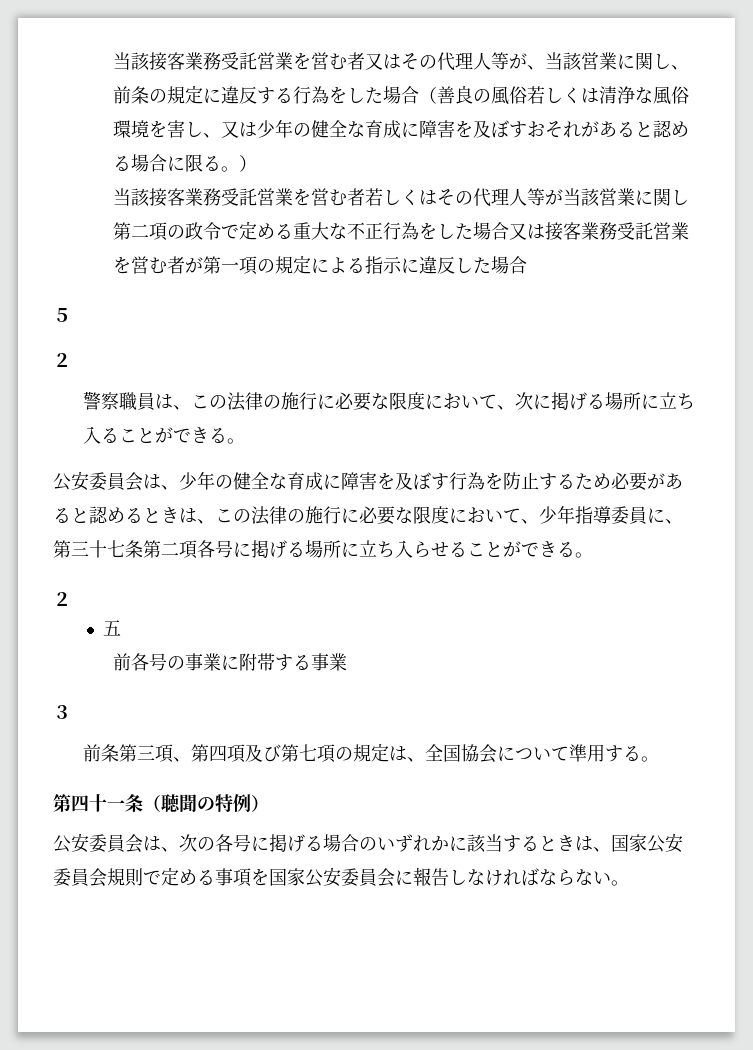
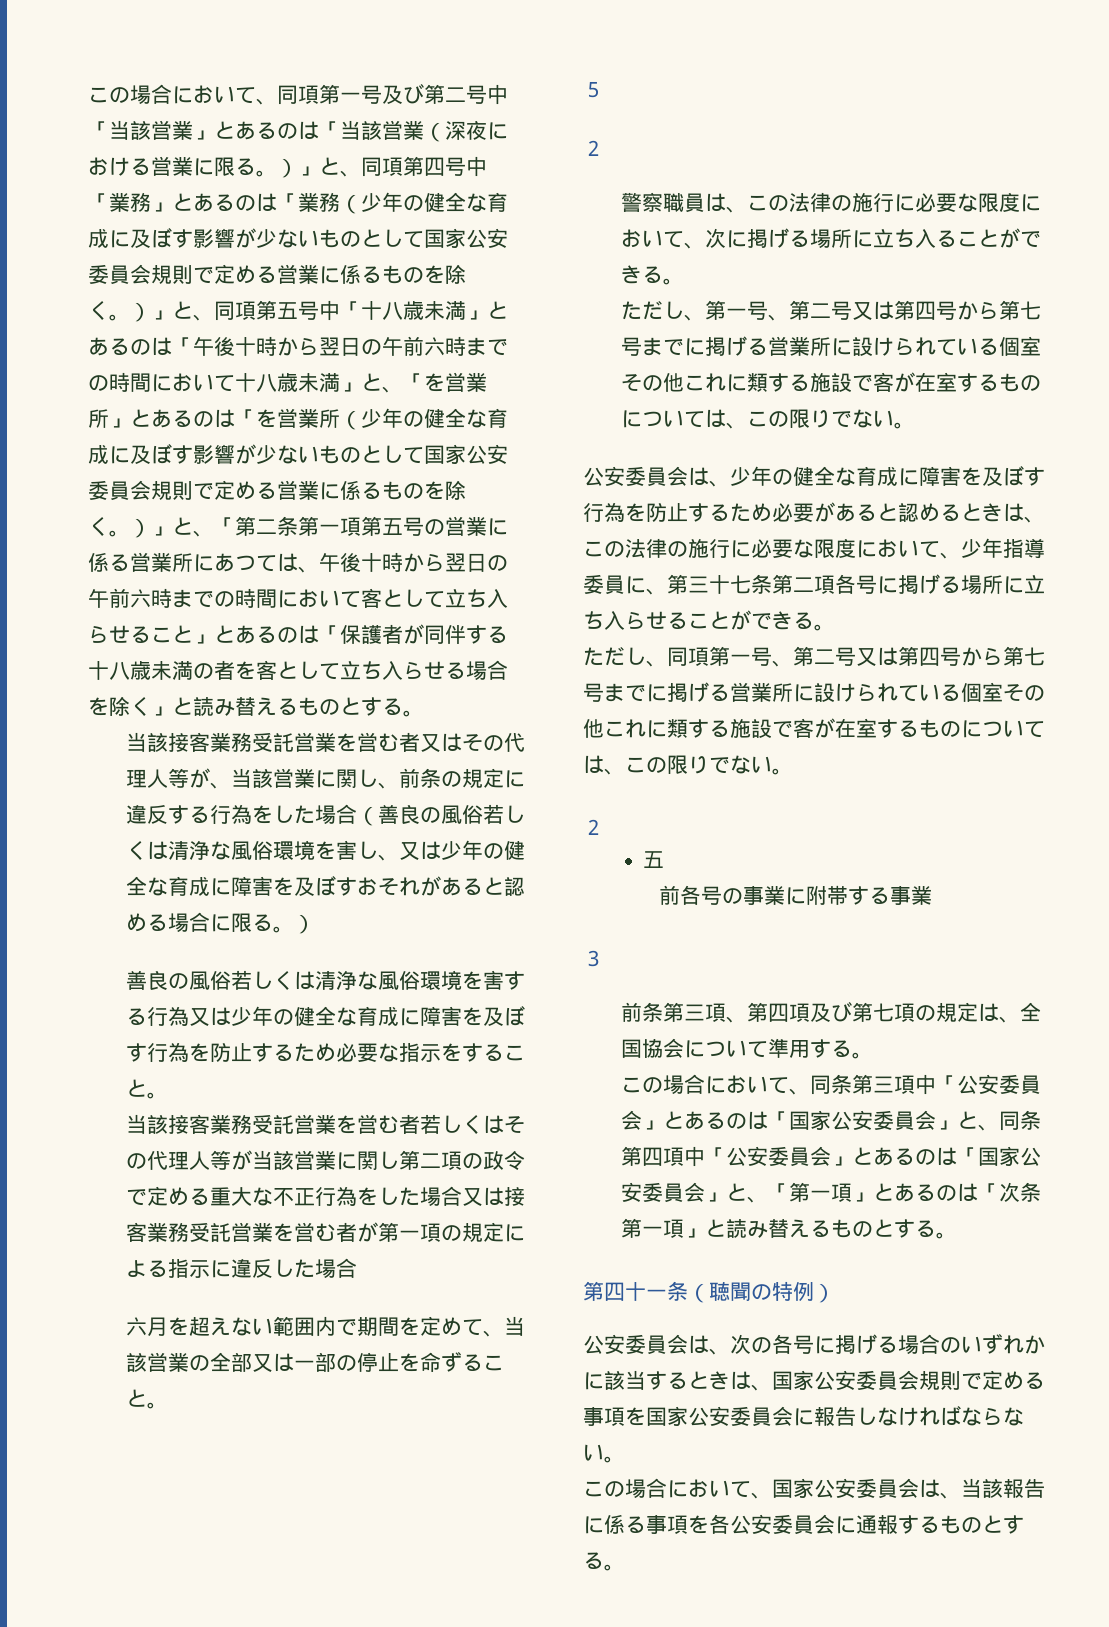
(113, 61) none -> [87,84,508,105] [87,120,508,142] [87,156,487,178] [87,192,508,214] [87,228,508,248] [87,264,466,285] [87,300,508,322] [87,336,508,356] [87,372,487,393] [87,408,508,430] [87,444,508,464] [87,480,466,501] [87,516,508,538] [87,552,508,573] [87,588,508,608] [87,624,508,645] [87,660,508,681] [87,696,424,717] この場合において、同項第一号及び第二号中「当該営業」とあるのは「当該営業（深夜における営業に限る。）」と、同項第四号中「業務」とあるのは「業務（少年の健全な育成に及ぼす影響が少ないものとして国家公安委員会規則で定める営業に係るものを除く。）」と、同項第五号中「十八歳未満」とあるのは「午後十時から翌日の午前六時までの時間において十八歳未満」と、「を営業所」とあるのは「を営業所（少年の健全な育成に及ぼす影響が少ないものとして国家公安委員会規則で定める営業に係るものを除く。）」と、「第二条第一項第五号の営業に係る営業所にあつては、午後十時から翌日の午前六時までの時間において客として立ち入らせること」とあるのは「保護者が同伴する十八歳未満の者を客として立ち入らせる場合を除く」と読み替えるものとする。 //
(258, 163) none -> [125,970,525,990] [125,1006,525,1026] [125,1042,525,1062] [125,1079,168,1099] // 善良の風俗若しくは清浄な風俗環境を害する行為又は少年の健全な育成に障害を及ぼす行為を防止するため必要な指示をすること。
(528, 265) none -> [125,1316,525,1337] [125,1352,504,1372] [125,1389,168,1409] // 六月を超えない範囲内で期間を定めて、当該営業の全部又は一部の停止を命ずること。
(246, 441) none -> [620,300,1041,321] [620,336,1041,356] [620,372,1041,392] [620,409,915,429] // ただし、第一号、第二号又は第四号から第七号までに掲げる営業所に設けられている個室その他これに類する施設で客が在室するものについては、この限りでない。
(593, 555) none -> [583,646,1045,667] [583,682,1045,702] [583,718,1045,738] [583,755,793,775] // ただし、同項第一号、第二号又は第四号から第七号までに掲げる営業所に設けられている個室その他これに類する施設で客が在室するものについては、この限りでない。
(660, 759) none -> [620,1074,1041,1095] [620,1110,1041,1131] [620,1146,1041,1167] [620,1182,1041,1203] [620,1218,957,1239] // この場合において、同条第三項中「公安委員会」とあるのは「国家公安委員会」と、同条第四項中「公安委員会」とあるのは「国家公安委員会」と、「第一項」とあるのは「次条第一項」と読み替えるものとする。
(629, 883) none -> [583,1478,1045,1499] [583,1514,1024,1535] [583,1552,625,1571] // この場合において、国家公安委員会は、当該報告に係る事項を各公安委員会に通報するものとする。

